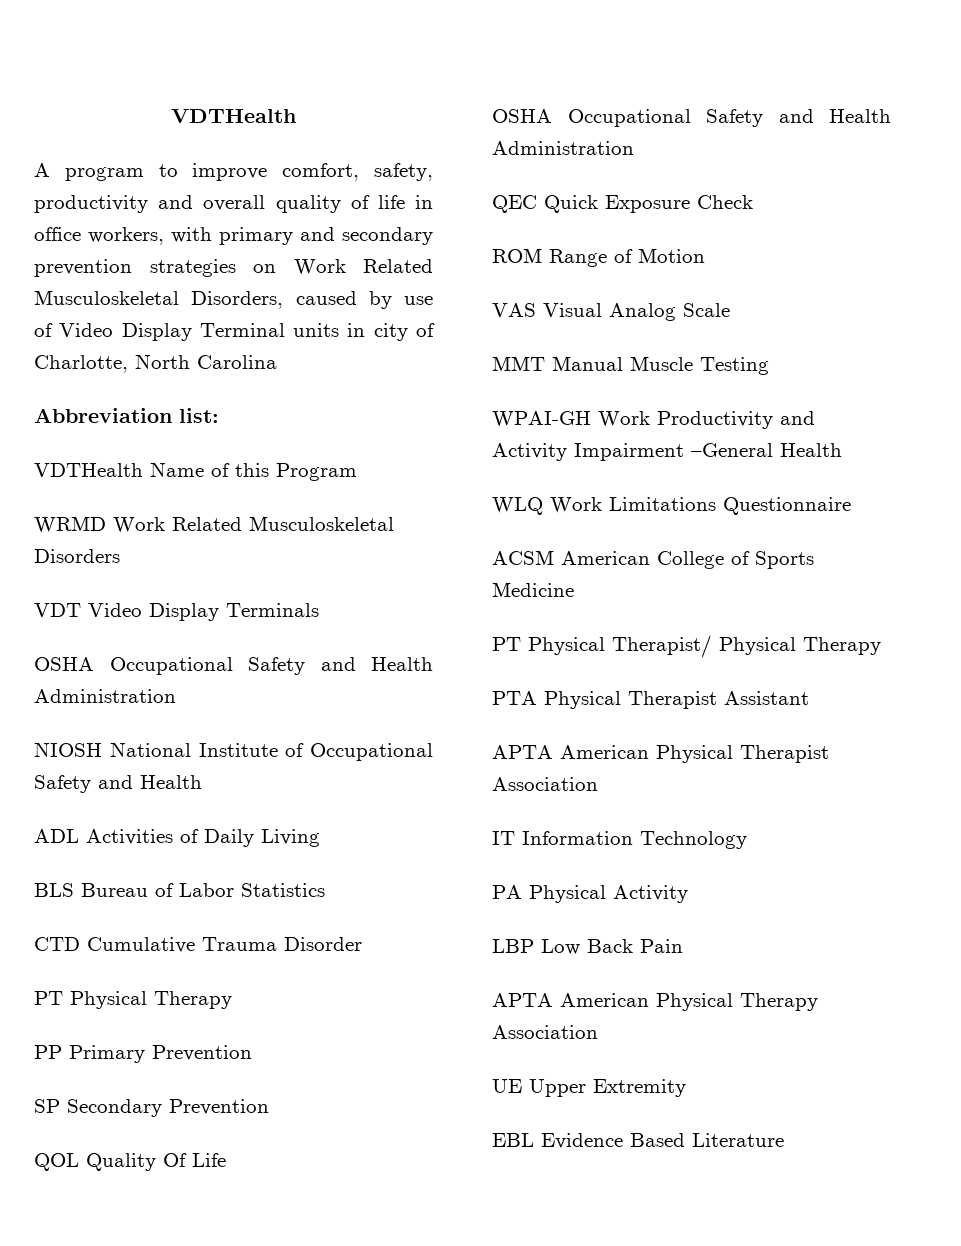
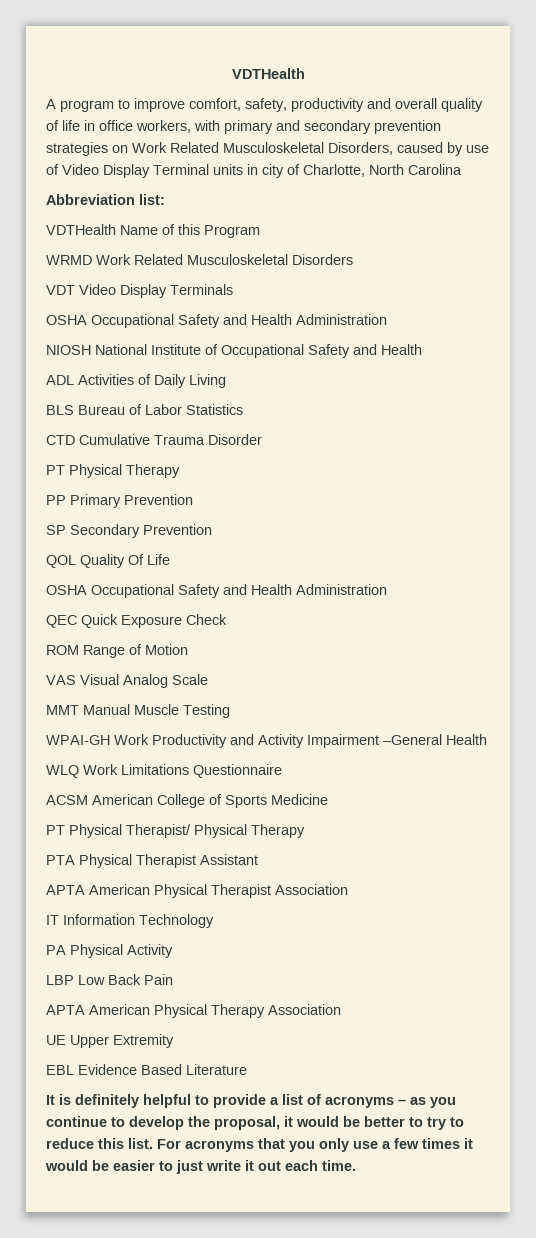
(784, 1140) none -> [46,1094,456,1108] [46,1116,464,1130] [46,1138,473,1152] [45,1160,356,1174] // It is definitely helpful to provide a list of acronyms – as you continue to develop the proposal, it would be better to try to reduce this list. For acronyms that you only use a few times it would be easier to just write it out each time.

